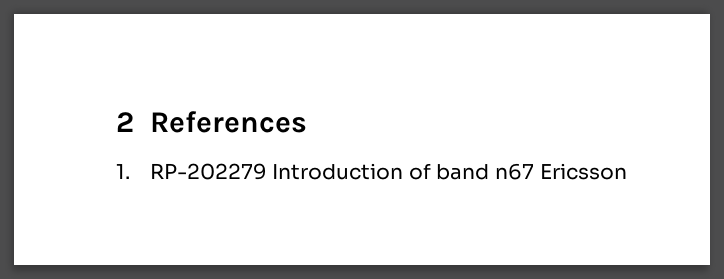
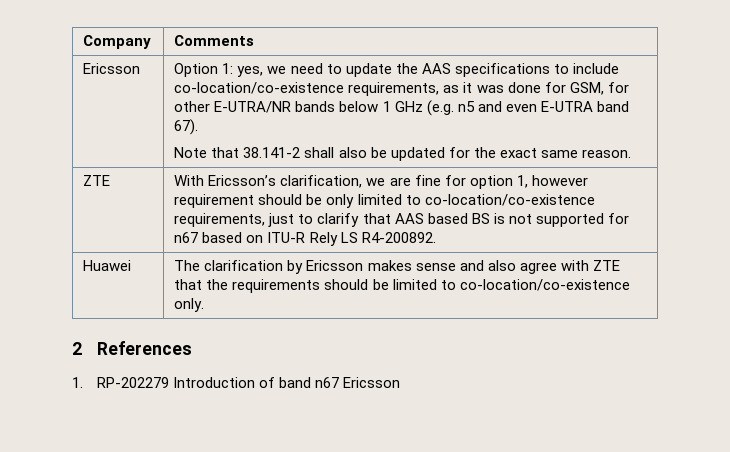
(116, 122) none -> [83,35,152,49] [174,35,255,46] [83,63,141,74] [174,63,619,77] [174,82,629,96] [174,100,629,116] [174,119,199,135] [174,147,631,161] [83,175,111,186] [174,175,588,189] [174,194,595,208] [174,213,629,227] [174,232,436,246] [83,260,132,271] [174,260,620,274] [174,279,630,293] [174,298,205,312] Company | Comments // Ericsson | Option 1: yes, we need to update the AAS specifications to include co-location/co-existence requirements, as it was done for GSM, for other E-UTRA/NR bands below 1 GHz (e.g. n5 and even E-UTRA band 67). // Note that 38.141-2 shall also be updated for the exact same reason. // ZTE | With Ericsson’s clarification, we are fine for option 1, however requirement should be only limited to co-location/co-existence requirements, just to clarify that AAS based BS is not supported for n67 based on ITU-R Rely LS R4-200892. // Huawei | The clarification by Ericsson makes sense and also agree with ZTE that the requirements should be limited to co-location/co-existence only. //

